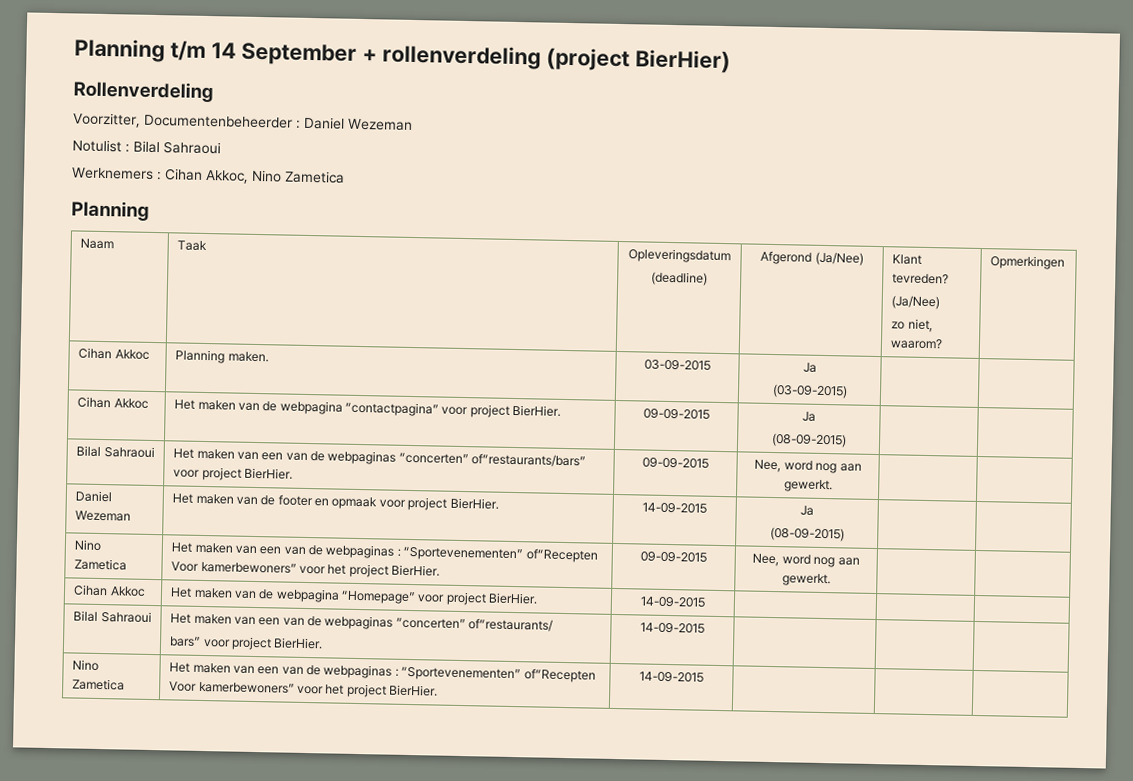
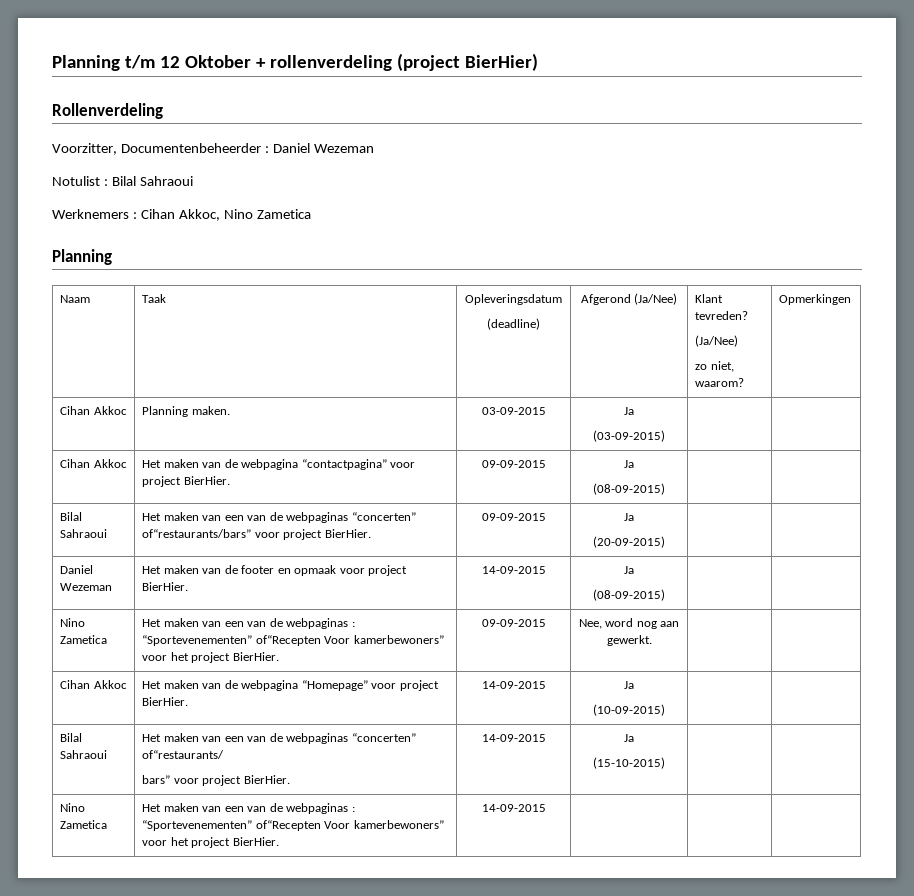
[210,42,357,66] 14 September -> [159,55,251,68] 12 Oktober
[754,459,862,474] [783,479,833,493] Nee, word nog aan gewerkt. -> [624,513,634,521] [593,536,665,548] Ja // (20-09-2015)
(706, 602) none -> [624,681,634,689] [593,704,665,716] Ja // (10-09-2015)
(705, 628) none -> [624,734,634,742] [593,757,665,769] Ja // (15-10-2015)

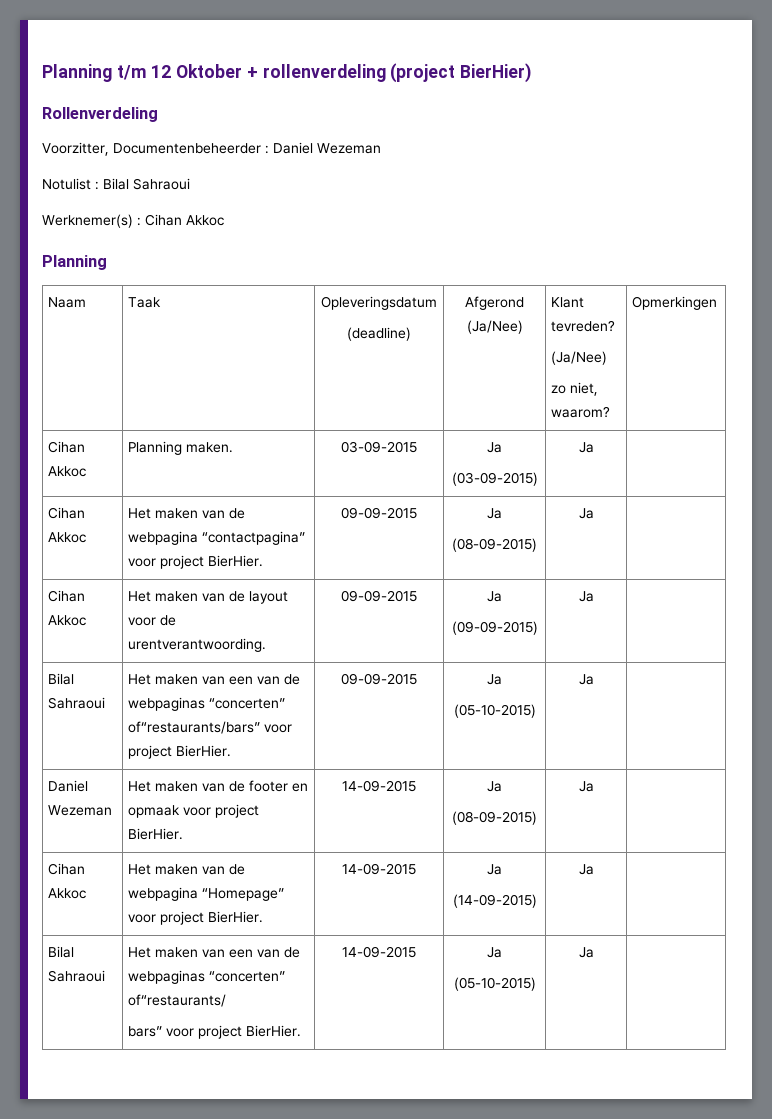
[52,209,129,219] Werknemers -> [42,214,133,228] Werknemer(s)
[178,209,311,221] Akkoc, Nino Zametica -> [186,215,224,226] Akkoc
(665, 436) none -> [578,442,594,453] Ja
(665, 489) none -> [578,508,594,519] [48,590,86,602] [48,615,87,626] [128,591,289,604] [128,615,177,626] [128,638,267,652] [341,590,417,602] [487,591,502,602] [451,621,538,635] [578,591,594,602] Ja | // Cihan Akkoc | Het maken van de layout voor de urentverantwoording. | 09-09-2015 | Ja // (09-09-2015) | Ja
[593,536,665,548] (20-09-2015) | -> [453,704,536,718] [578,674,594,685] (05-10-2015) | Ja
[60,618,86,627] [60,635,108,644] [142,618,355,629] [142,635,444,646] [142,652,279,663] [481,619,546,627] [578,618,680,629] [606,635,652,646] | // Nino Zametica | Het maken van een van de webpaginas : “Sportevenementen” of“Recepten Voor kamerbewoners” voor het project BierHier. | 09-09-2015 | Nee, word nog aan gewerkt. | -> [578,781,594,792] Ja
[593,704,665,716] (10-09-2015) | -> [452,894,537,908] [578,864,594,875] (14-09-2015) | Ja
[593,757,665,769] [60,803,86,812] [60,820,108,829] [142,803,355,814] [142,820,444,831] [142,837,279,848] [481,804,546,812] (15-10-2015) | | // Nino Zametica | Het maken van een van de webpaginas : “Sportevenementen” of“Recepten Voor kamerbewoners” voor het project BierHier. | 14-09-2015 | | -> [453,977,536,991] [578,947,594,958] (05-10-2015) | Ja

